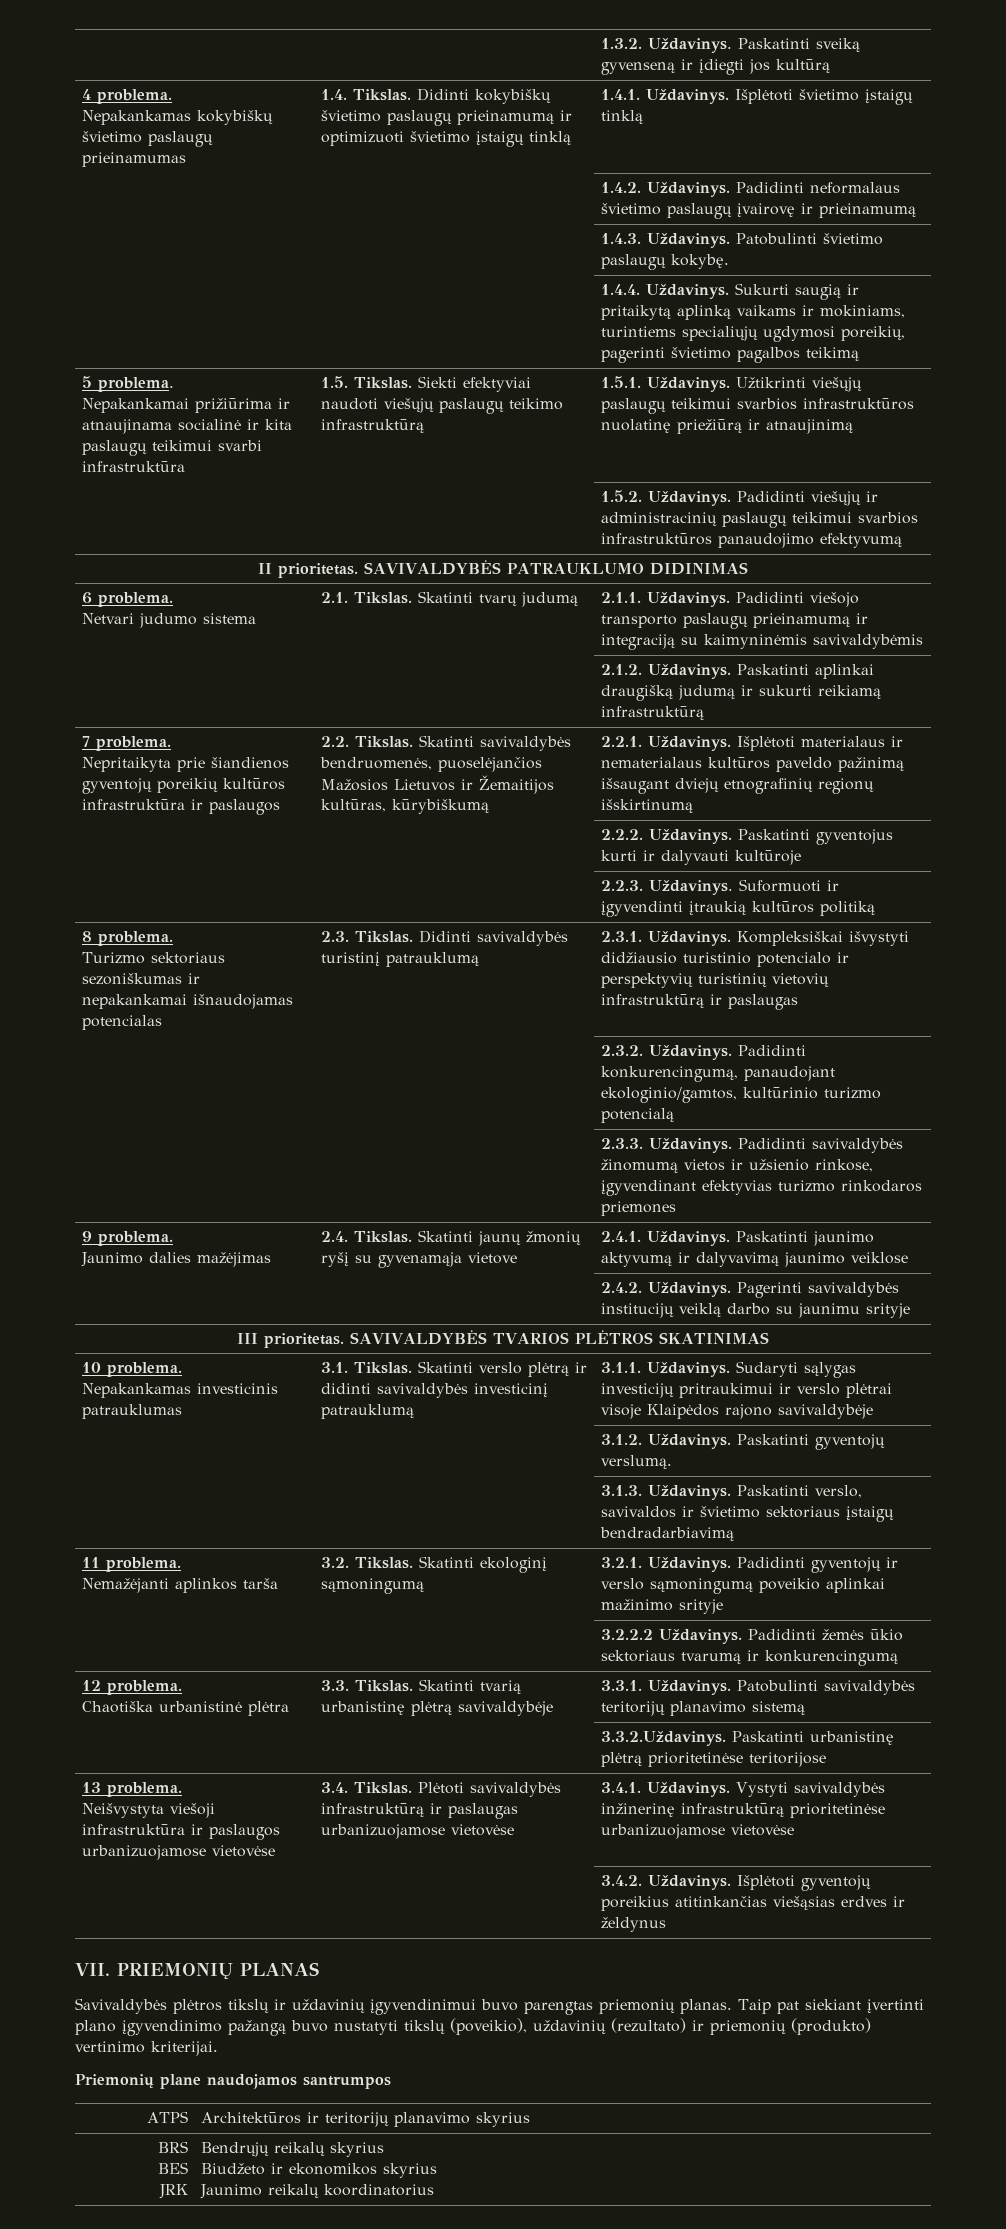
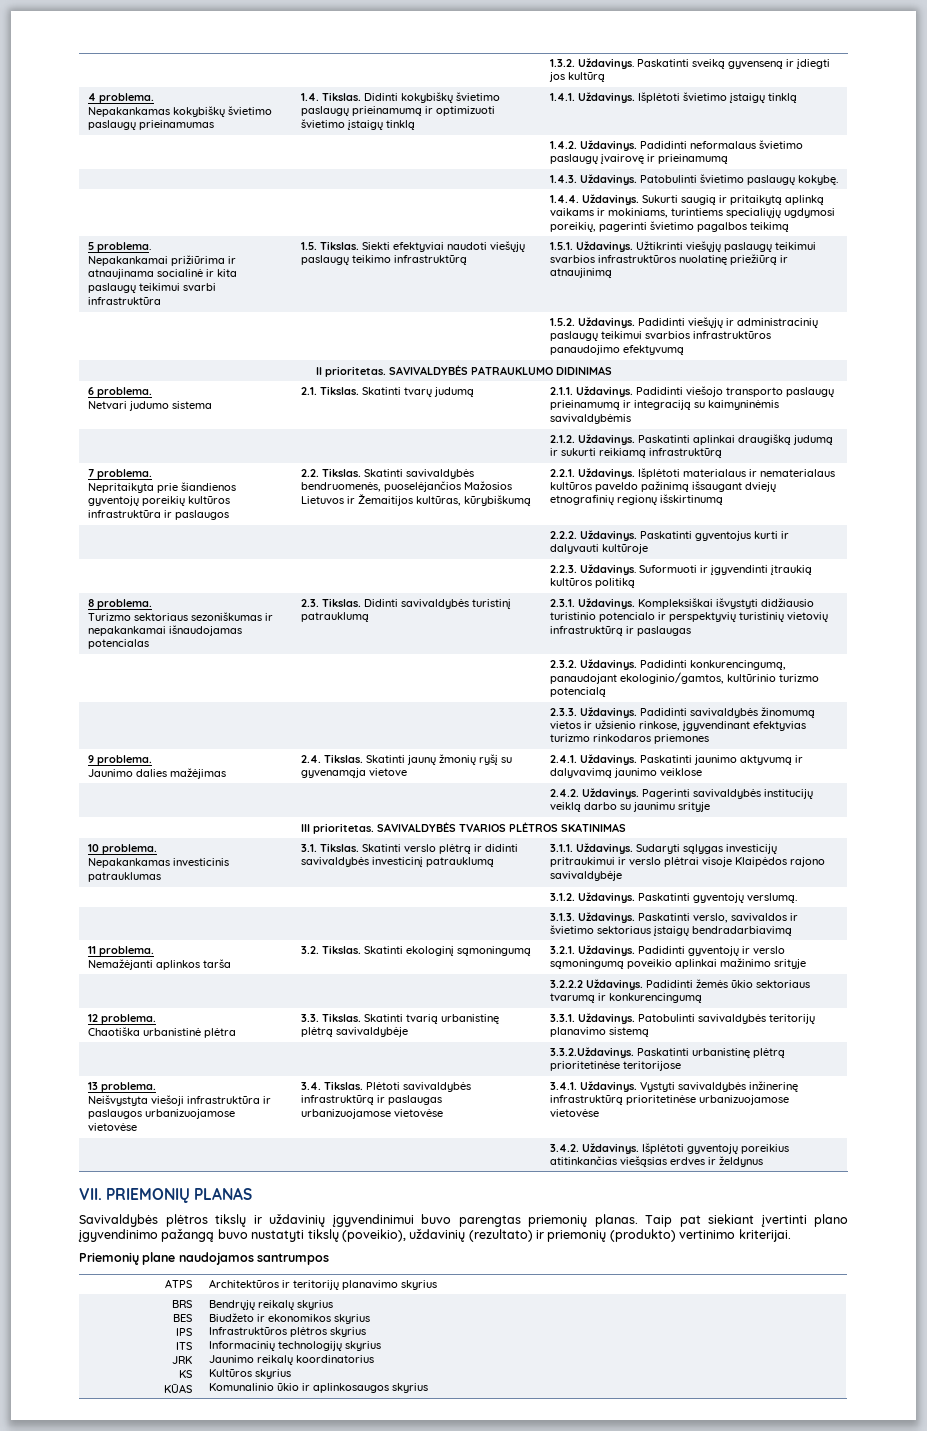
(189, 2168) none -> [175,1328,192,1336] [175,1342,192,1350] // IPS // ITS
(189, 2191) none -> [178,1370,192,1378] [163,1383,192,1393] // KS // KŪAS
[199,2184,434,2199] Jaunimo reikalų koordinatorius -> [209,1327,367,1337] [209,1341,382,1351] [209,1355,375,1365] [209,1369,292,1379] [209,1383,429,1393] Infrastruktūros plėtros skyrius // Informacinių technologijų skyrius // Jaunimo reikalų koordinatorius // Kultūros skyrius // Komunalinio ūkio ir aplinkosaugos skyrius

